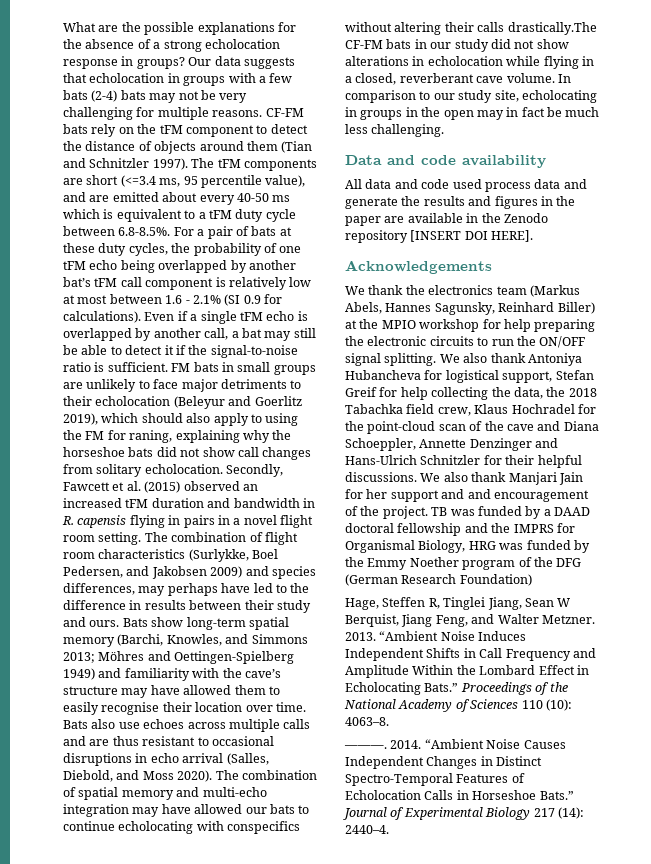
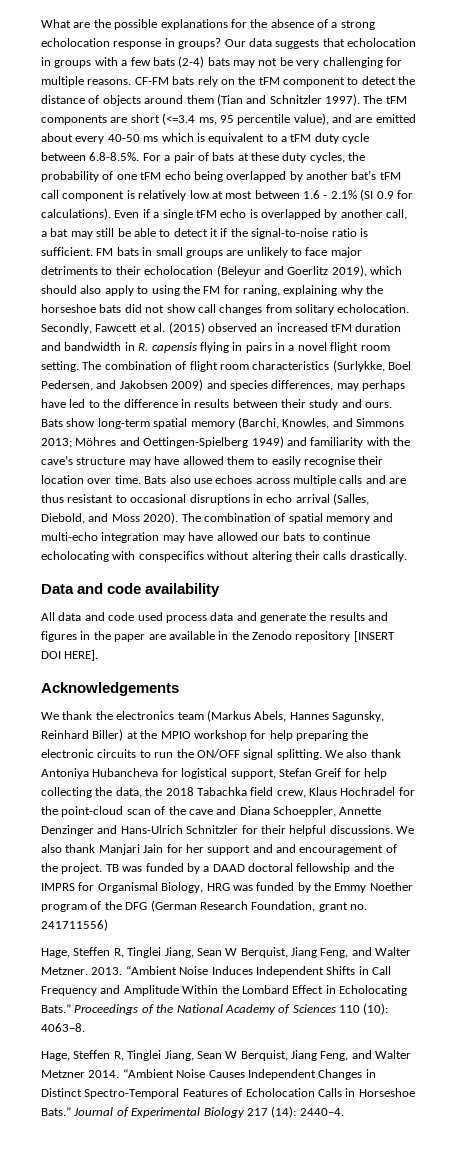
[507,22,597,35] [345,39,569,52] [345,56,594,69] [345,73,571,85] [345,90,597,103] [345,107,600,120] [345,124,445,137] drastically.The CF-FM bats in our study did not show alterations in echolocation while flying in a closed, reverberant cave volume. In comparison to our study site, echolocating in groups in the open may in fact be much less challenging. -> [349,551,407,562] drastically.
[459,574,532,586] Foundation) -> [251,901,367,912] [41,919,108,931] Foundation, grant no. 241711556)
[344,745,387,749] ———. -> [41,1050,412,1061] [41,1070,85,1078] Hage, Steffen R, Tinglei Jiang, Sean W Berquist, Jiang Feng, and Walter Metzner

